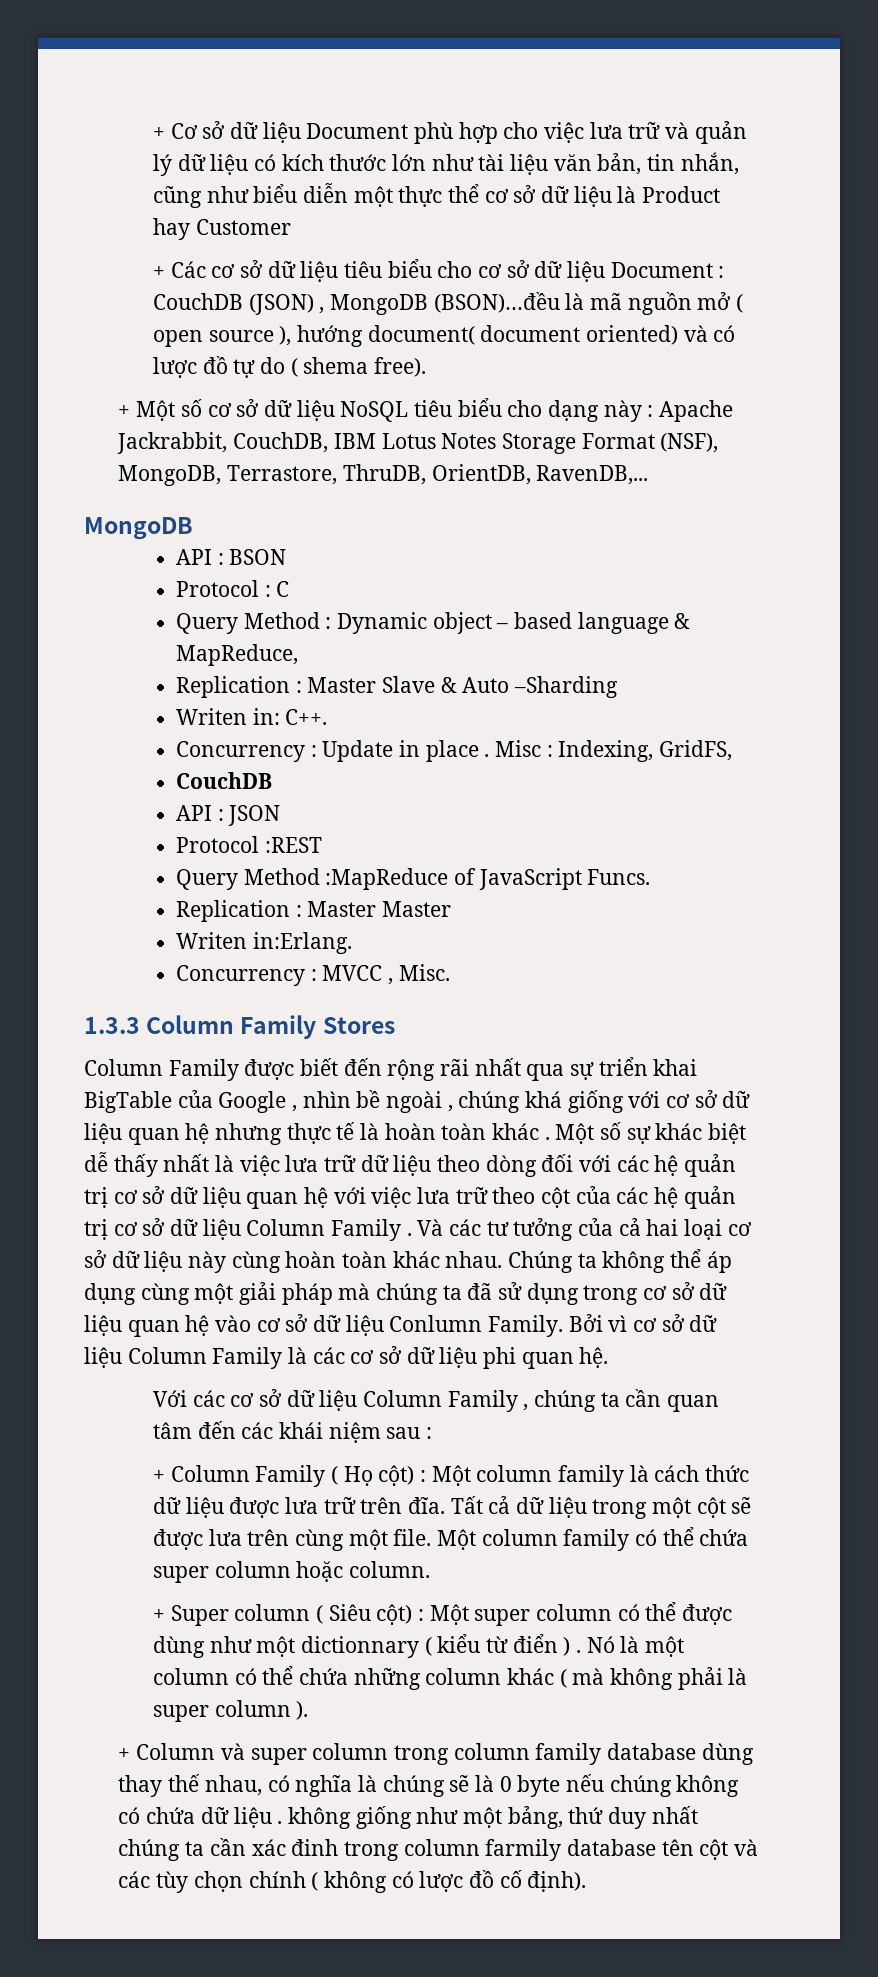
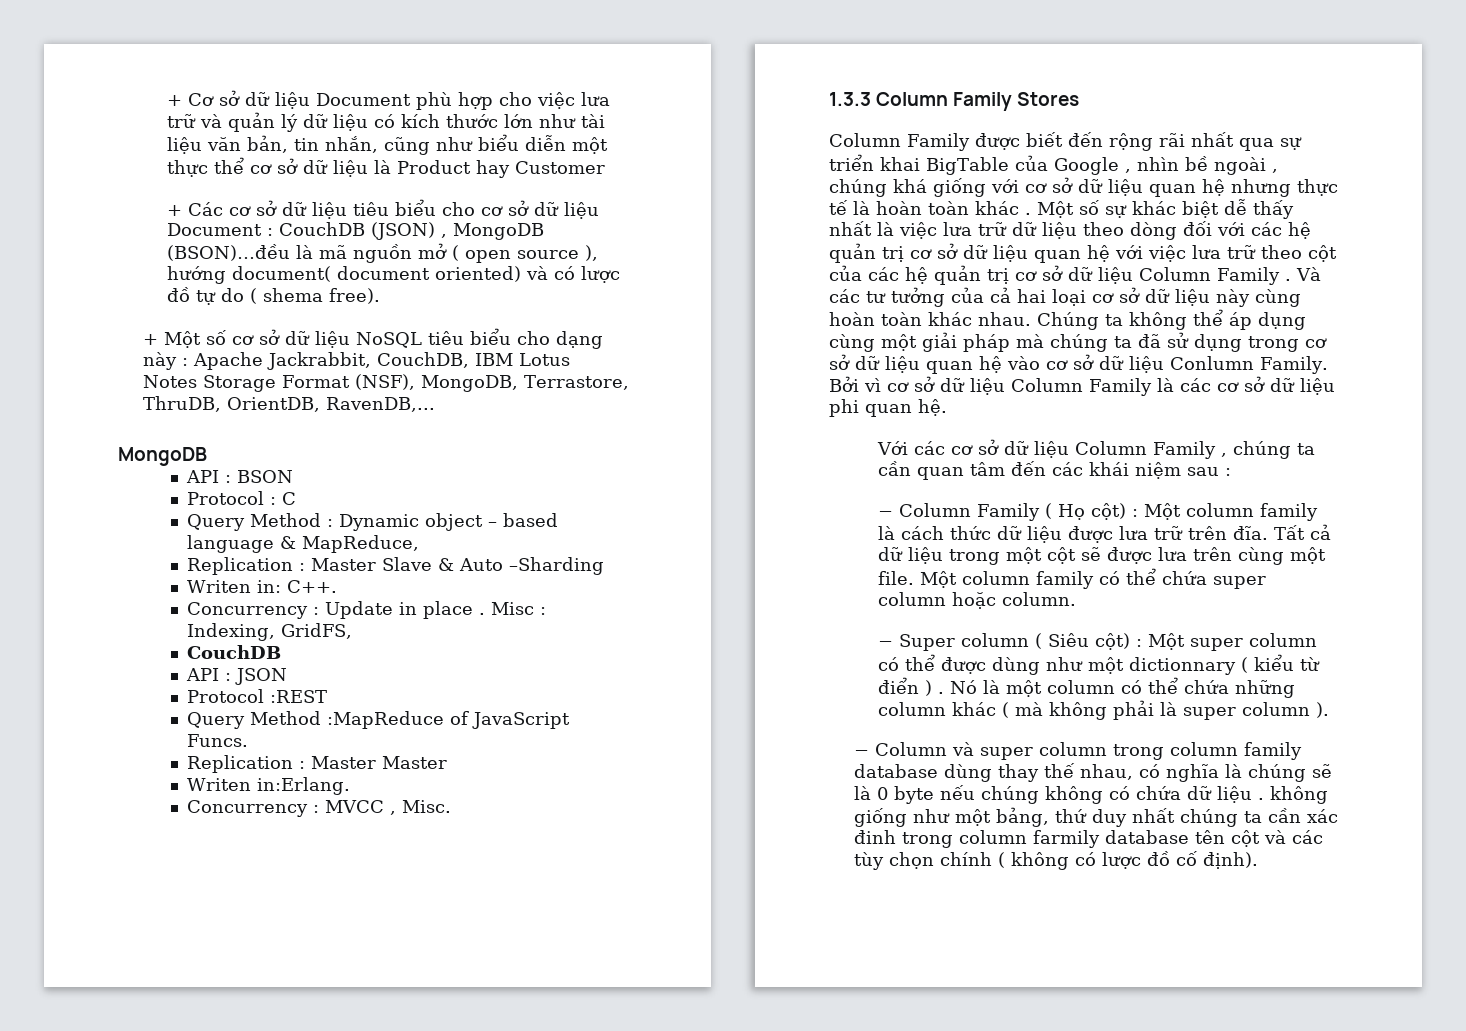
[152,1470,165,1482] + -> [878,511,894,517] −
[152,1609,165,1621] + -> [878,641,894,647] −
[118,1748,131,1760] + -> [853,750,869,756] −

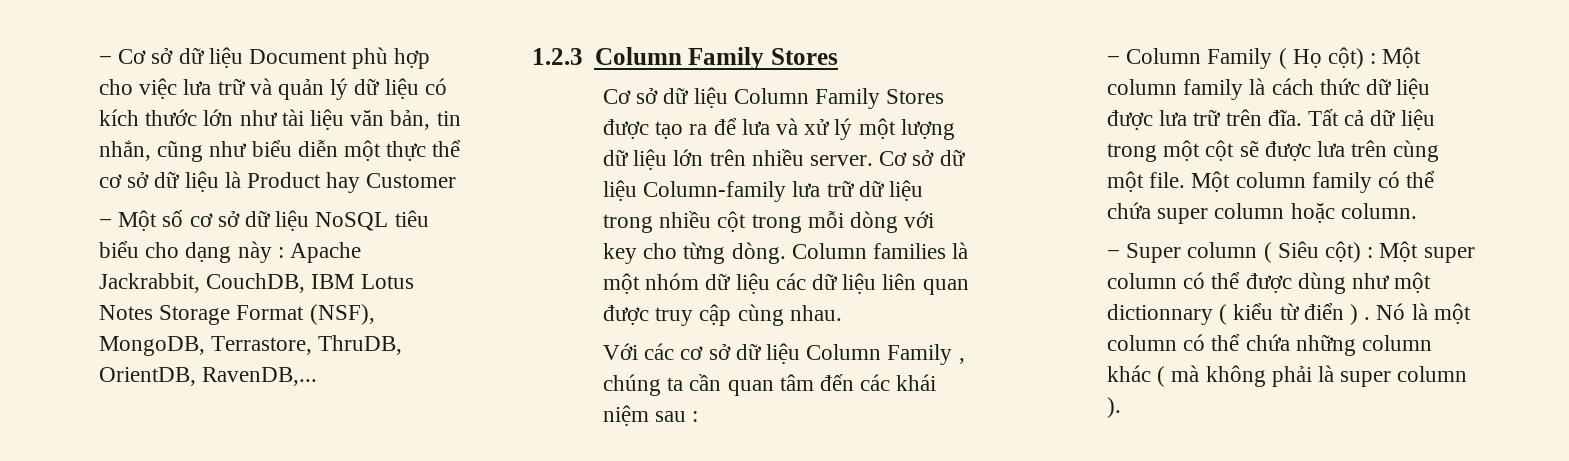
[167,95,183,106] + -> [98,56,112,64] −
[167,199,600,219] [167,222,545,240] [167,243,599,263] [167,266,621,284] [167,287,381,305] [142,334,158,345] + Các cơ sở dữ liệu tiêu biểu cho cơ sở dữ liệu Document : CouchDB (JSON) , MongoDB (BSON)…đều là mã nguồn mở ( open source ), hướng document( document oriented) và có lược đồ tự do ( shema free). // + -> [98,219,112,227] −
[118,447,207,466] [186,470,294,483] [187,491,297,505] [187,513,559,531] [187,535,420,553] [187,557,605,575] [187,580,338,593] [187,601,547,619] [187,623,353,641] [187,645,282,659] [186,668,288,685] [187,689,328,703] [187,711,571,729] [187,734,249,747] [187,755,448,773] [187,777,351,795] [187,800,452,817] [829,92,1080,111] [829,132,1302,151] [829,154,1278,175] [829,177,1338,197] [829,199,1294,219] [829,221,1311,240] [829,243,1337,263] [829,265,1321,285] [829,287,1301,307] [829,309,1306,330] [829,332,1327,352] [829,354,1328,374] [829,376,1335,396] [829,399,947,417] MongoDB // API : BSON // Protocol : C // Query Method : Dynamic object – based language & MapReduce, // Replication : Master Slave & Auto –Sharding // Writen in: C++. // Concurrency : Update in place . Misc : Indexing, GridFS, // CouchDB // API : JSON // Protocol :REST // Query Method :MapReduce of JavaScript Funcs. // Replication : Master Master // Writen in:Erlang. // Concurrency : MVCC , Misc. // 1.3.3 Column Family Stores // Column Family được biết đến rộng rãi nhất qua sự triển khai BigTable của Google , nhìn bề ngoài , chúng khá giống với cơ sở dữ liệu quan hệ nhưng thực tế là hoàn toàn khác . Một số sự khác biệt dễ thấy nhất là việc lưa trữ dữ liệu theo dòng đối với các hệ quản trị cơ sở dữ liệu quan hệ với việc lưa trữ theo cột của các hệ quản trị cơ sở dữ liệu Column Family . Và các tư tưởng của cả hai loại cơ sở dữ liệu này cùng hoàn toàn khác nhau. Chúng ta không thể áp dụng cùng một giải pháp mà chúng ta đã sử dụng trong cơ sở dữ liệu quan hệ vào cơ sở dữ liệu Conlumn Family. Bởi vì cơ sở dữ liệu Column Family là các cơ sở dữ liệu phi quan hệ. -> [532,47,838,70] [602,87,945,109] [602,118,955,140] [602,149,966,170] [602,180,923,202] [602,211,935,233] [602,242,969,264] [602,273,969,295] [602,304,842,326] 1.2.3 Column Family Stores // Cơ sở dữ liệu Column Family Stores được tạo ra để lưa và xử lý một lượng dữ liệu lớn trên nhiều server. Cơ sở dữ liệu Column-family lưa trữ dữ liệu trong nhiều cột trong mỗi dòng với key cho từng dòng. Column families là một nhóm dữ liệu các dữ liệu liên quan được truy cập cùng nhau.
[853,742,1302,760] [853,763,1332,782] [853,785,1328,804] [853,807,1338,827] [853,830,1323,848] [853,851,1258,870] // − Column và super column trong column family database dùng thay thế nhau, có nghĩa là chúng sẽ là 0 byte nếu chúng không có chứa dữ liệu . không giống như một bảng, thứ duy nhất chúng ta cần xác đinh trong column farmily database tên cột và các tùy chọn chính ( không có lược đồ cố định). -> (1121, 407) none

